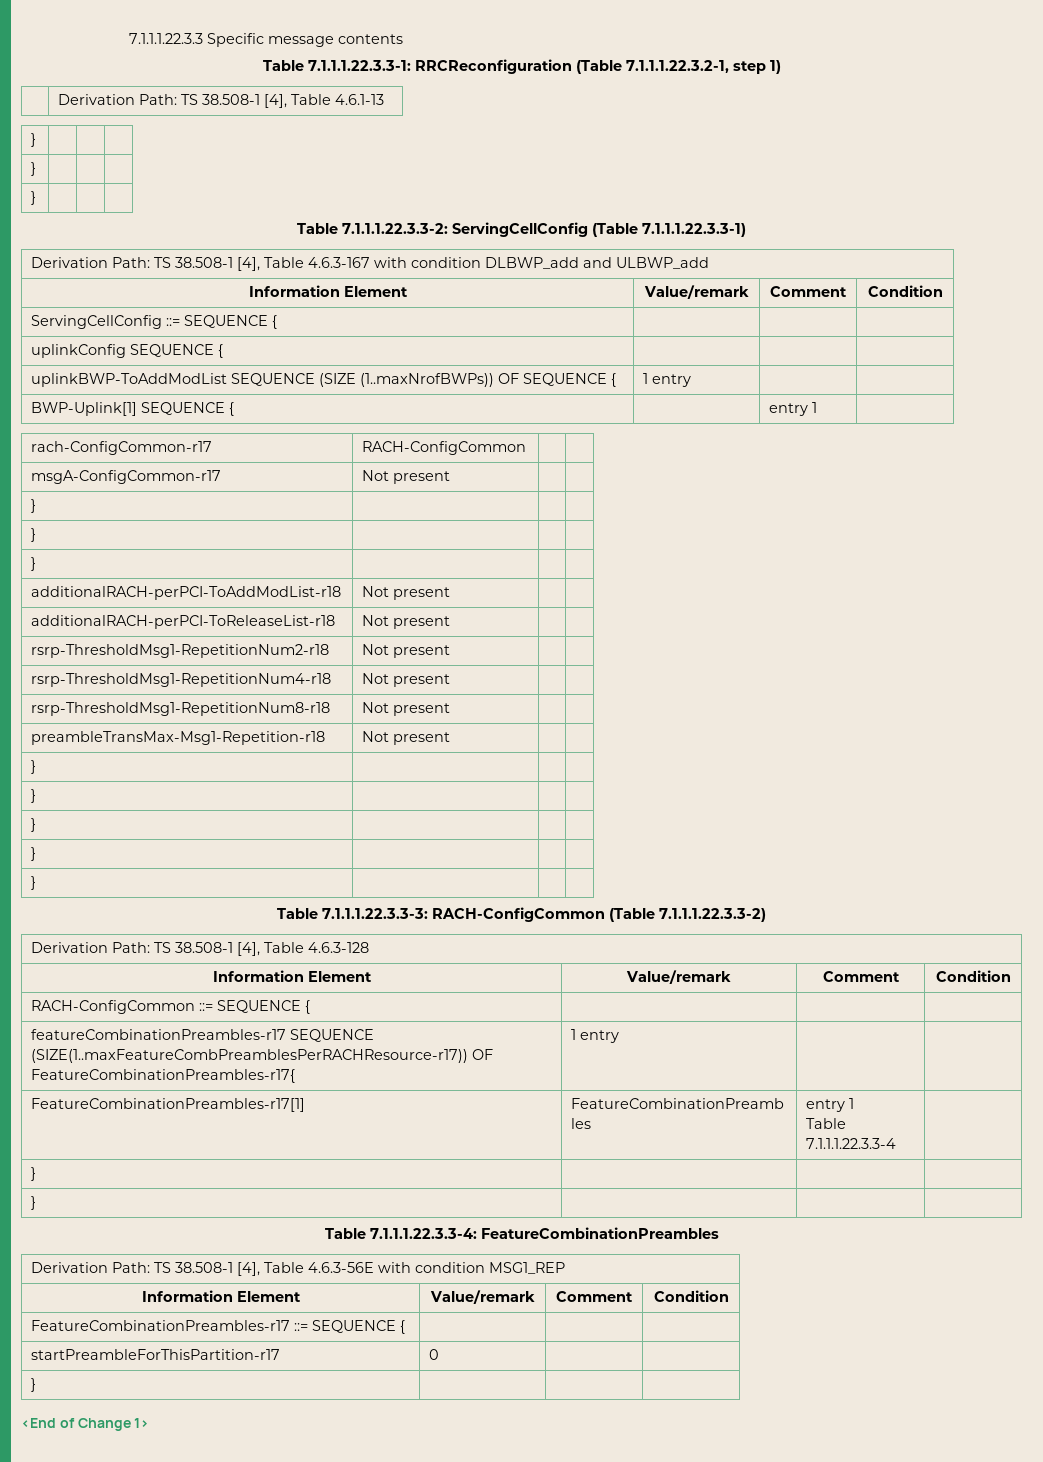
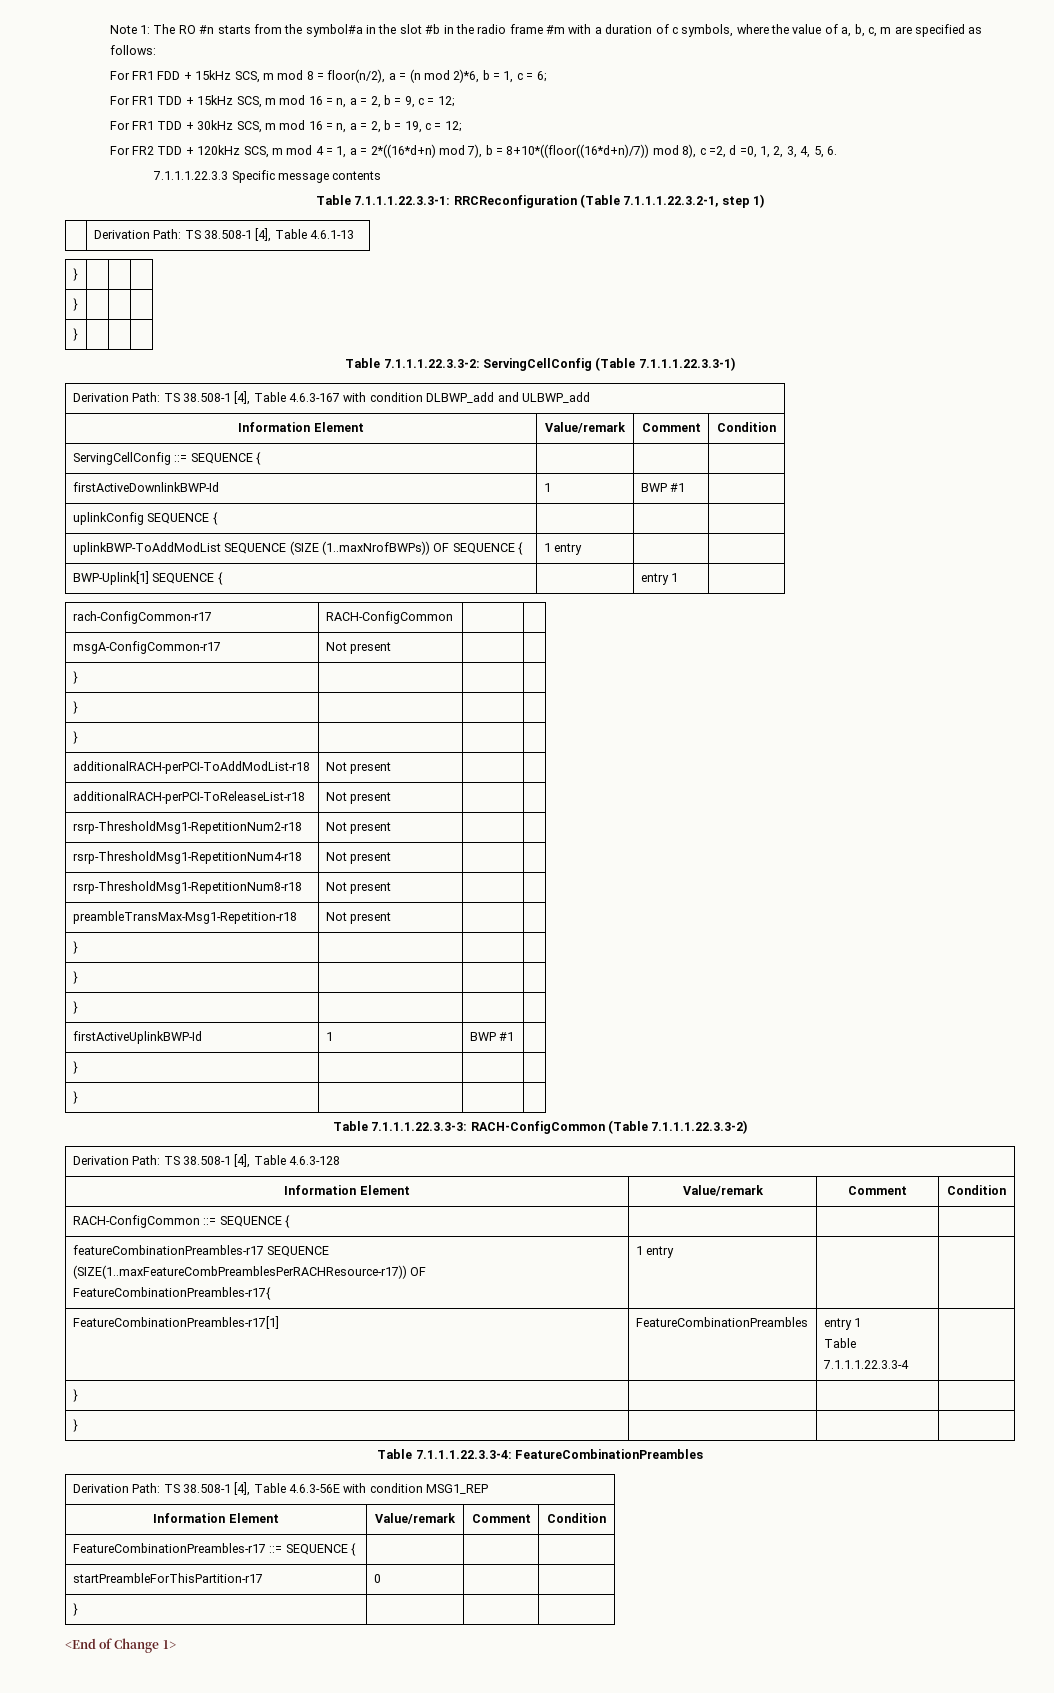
(129, 38) none -> [109,24,983,37] [109,45,156,55] [109,69,547,83] [109,95,455,108] [109,120,462,133] [109,144,837,158] Note 1: The RO #n starts from the symbol#a in the slot #b in the radio frame #m with a duration of c symbols, where the value of a, b, c, m are specified as follows: // For FR1 FDD + 15kHz SCS, m mod 8 = floor(n/2), a = (n mod 2)*6, b = 1, c = 6; // For FR1 TDD + 15kHz SCS, m mod 16 = n, a = 2, b = 9, c = 12; // For FR1 TDD + 30kHz SCS, m mod 16 = n, a = 2, b = 19, c = 12; // For FR2 TDD + 120kHz SCS, m mod 4 = 1, a = 2*((16*d+n) mod 7), b = 8+10*((floor((16*d+n)/7)) mod 8), c =2, d =0, 1, 2, 3, 4, 5, 6. //
(278, 322) none -> [72,482,219,492] [543,483,551,492] [640,483,686,492] // firstActiveDownlinkBWP-Id | 1 | BWP #1 |
(37, 825) none -> [72,1031,202,1044] [325,1032,333,1041] [469,1032,515,1041] // firstActiveUplinkBWP-Id | 1 | BWP #1 |

